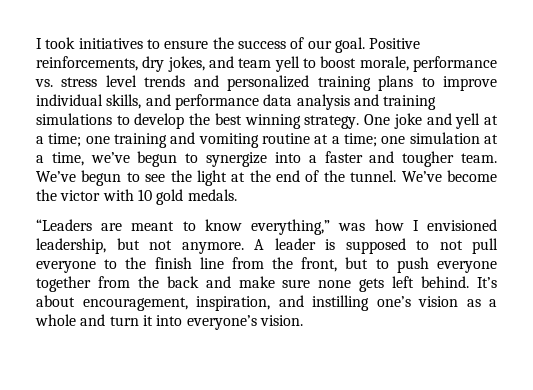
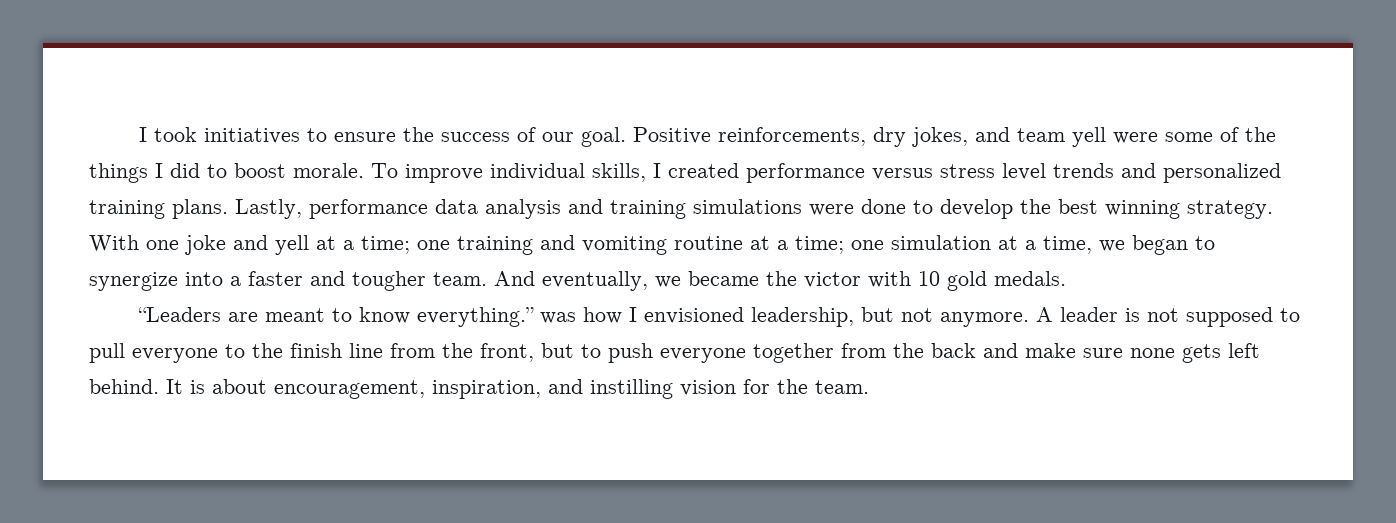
[303,56,497,72] [35,79,53,87] to boost morale, performance vs. -> [1112,127,1276,144] [89,163,933,183] were some of the things I did to boost morale. To improve individual skills, I created performance versus
[378,75,498,91] [36,94,171,109] plans to improve individual skills, and -> [172,199,302,219] plans. Lastly,
(112, 119) none -> [809,199,906,216] were done
[364,114,391,125] One -> [89,235,179,252] With one
[90,151,178,167] we’ve begun -> [1099,235,1188,255] we began
[36,170,497,186] We’ve begun to see the light at the end of the tunnel. We’ve become -> [494,271,759,291] And eventually, we became
[251,219,331,235] everything,” -> [416,307,534,327] everything.”
(335, 244) none -> [1146,308,1179,322] not
[439,240,463,250] not -> (1300, 315) none
[477,277,498,288] It’s -> [166,379,205,394] It is
[376,296,497,307] [35,314,303,330] one’s vision as a whole and turn it into everyone’s vision. -> [680,379,869,396] vision for the team.

